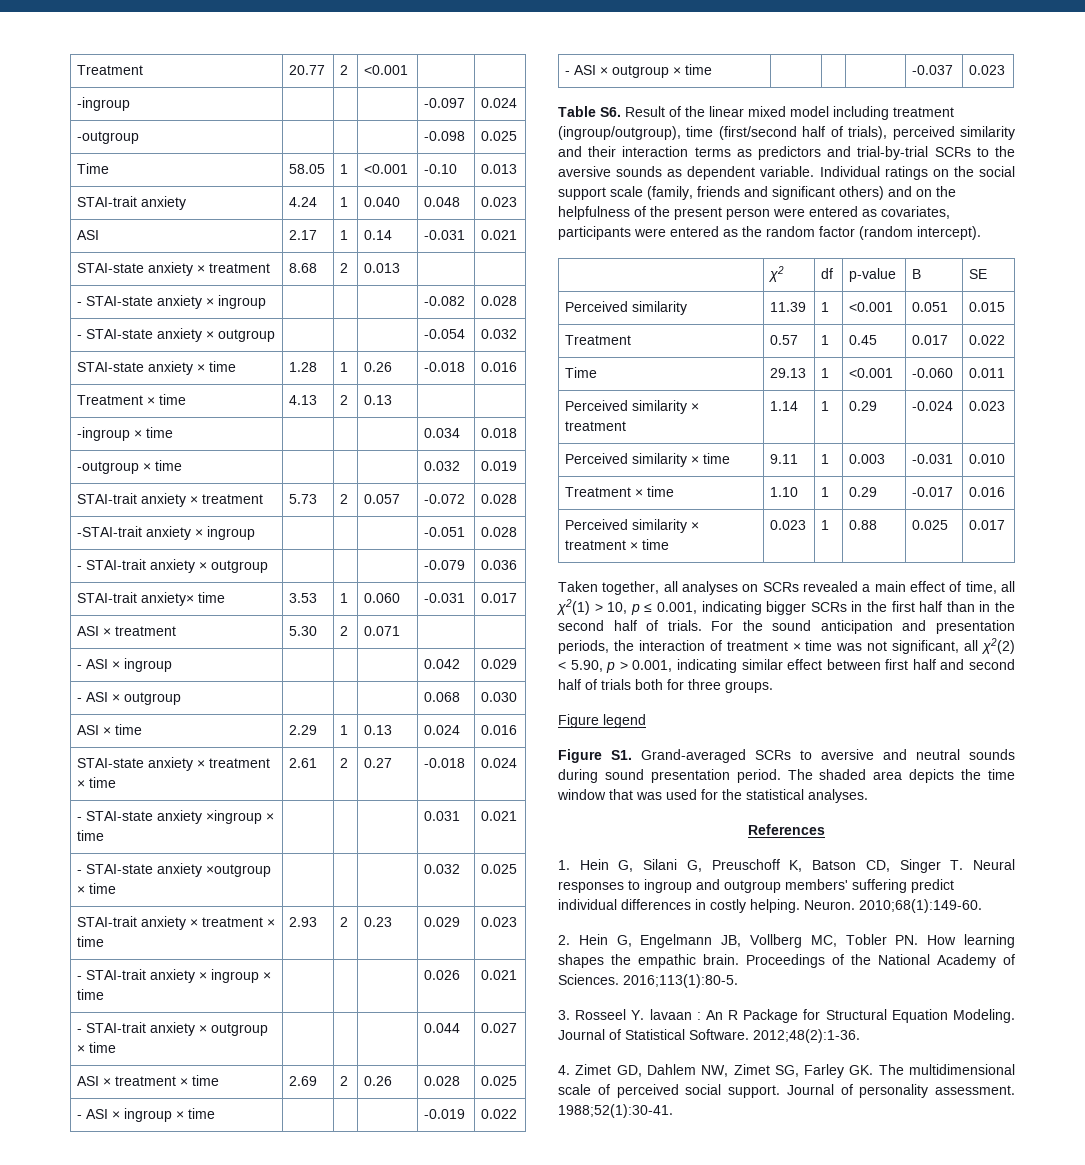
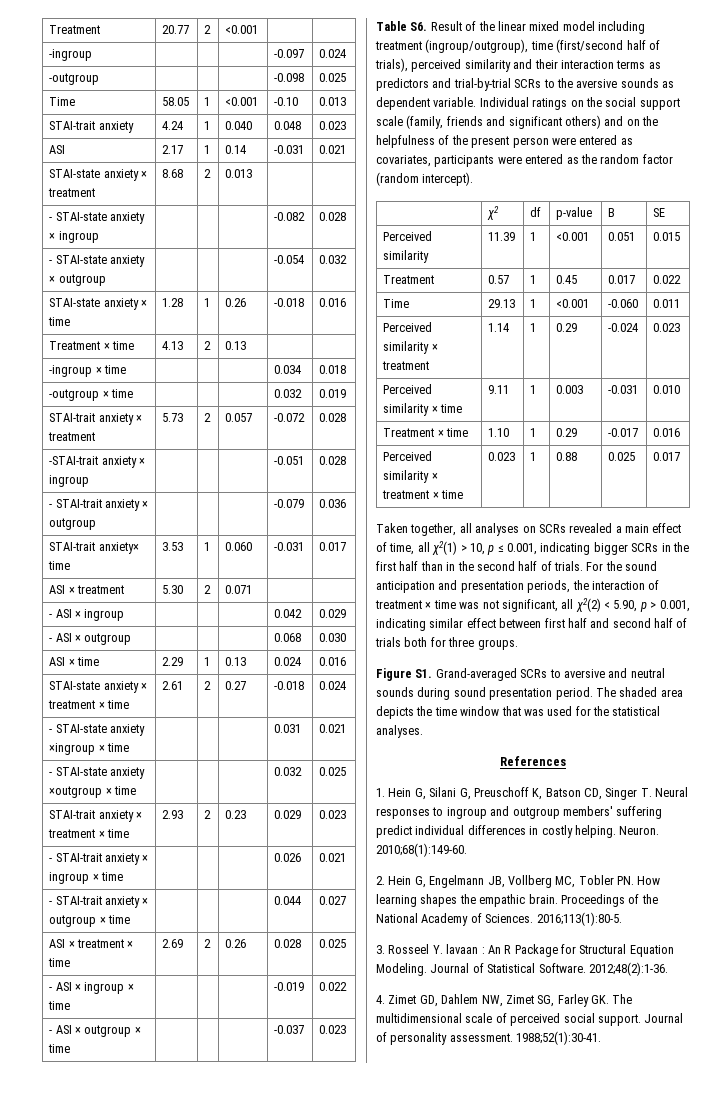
[558,714,646,728] // Figure legend -> (518, 644) none

